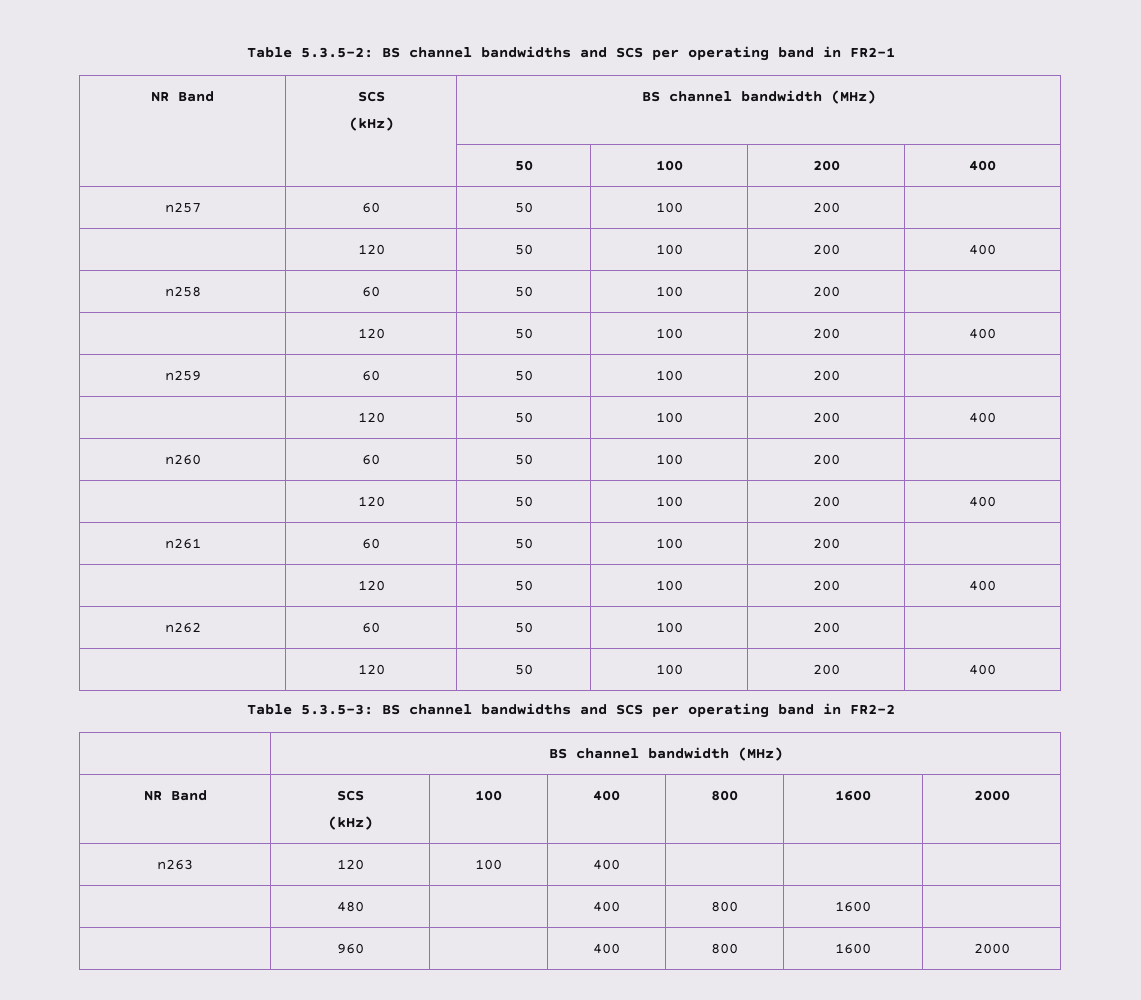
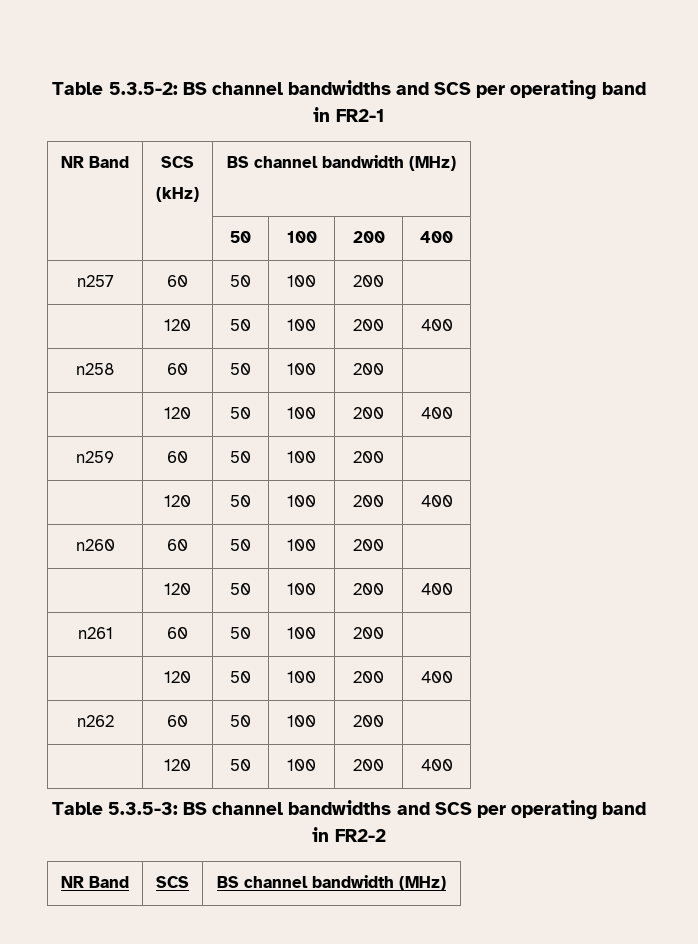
[548,747,783,761] [143,790,207,801] [336,790,364,801] [327,816,373,830] [475,790,502,801] [593,790,620,801] [711,790,738,801] [835,790,871,801] [973,790,1010,801] [157,859,193,870] [336,859,364,870] [475,859,502,870] [593,859,620,870] [336,901,364,912] [593,901,620,912] [711,901,738,912] [835,901,871,912] [336,943,364,954] [593,943,620,954] [711,943,738,954] [835,943,871,954] [973,943,1010,954] | BS channel bandwidth (MHz) // NR Band | SCS // (kHz) | 100 | 400 | 800 | 1600 | 2000 // n263 | 120 | 100 | 400 | | | // | 480 | | 400 | 800 | 1600 | // | 960 | | 400 | 800 | 1600 | 2000 -> [61,876,129,888] [156,876,189,888] [217,875,446,891] NR Band | SCS | BS channel bandwidth (MHz)

